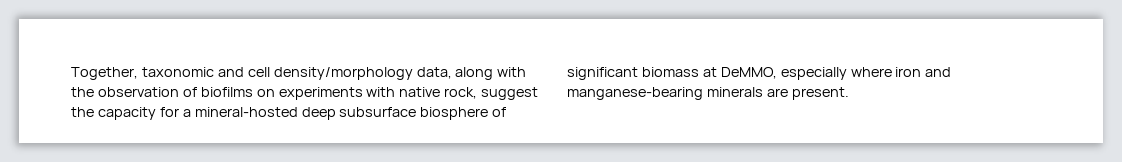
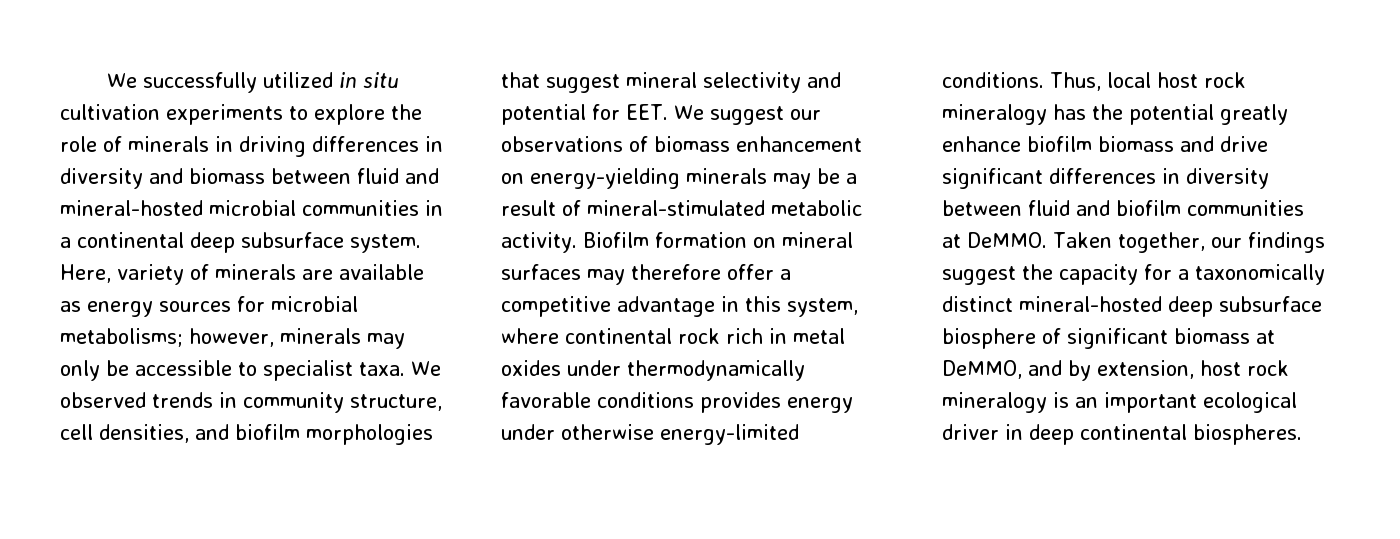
[71,67,527,80] [71,87,478,100] Together, taxonomic and cell density/morphology data, along with the observation of biofilms on experiments with native rock, -> [107,72,400,93] [60,104,422,125] [60,136,443,157] [60,168,439,189] [60,200,443,216] [60,232,421,253] [60,264,424,285] [60,296,358,317] [60,328,405,349] [60,360,441,381] [60,392,442,413] [60,424,433,445] [501,72,841,93] [501,104,821,125] [501,136,862,152] [501,168,857,189] [501,200,862,216] [501,232,853,253] [501,264,791,285] [501,296,858,317] [501,328,845,344] [501,360,805,381] [501,392,853,413] [501,424,799,445] [942,72,1246,91] [942,104,1288,125] [942,136,1268,152] [942,168,1269,189] [942,200,1304,216] [942,232,1325,253] We successfully utilized in situ cultivation experiments to explore the role of minerals in driving differences in diversity and biomass between fluid and mineral-hosted microbial communities in a continental deep subsurface system. Here, variety of minerals are available as energy sources for microbial metabolisms; however, minerals may only be accessible to specialist taxa. We observed trends in community structure, cell densities, and biofilm morphologies that suggest mineral selectivity and potential for EET. We suggest our observations of biomass enhancement on energy-yielding minerals may be a result of mineral-stimulated metabolic activity. Biofilm formation on mineral surfaces may therefore offer a competitive advantage in this system, where continental rock rich in metal oxides under thermodynamically favorable conditions provides energy under otherwise energy-limited conditions. Thus, local host rock mineralogy has the potential greatly enhance biofilm biomass and drive significant differences in diversity between fluid and biofilm communities at DeMMO. Taken together, our findings
(191, 113) none -> [1195,264,1325,285] [942,296,1013,312] taxonomically distinct
[780,67,952,80] [567,87,849,100] especially where iron and manganese-bearing minerals are present. -> [1028,360,1289,381] [942,392,1297,413] [942,424,1302,445] and by extension, host rock mineralogy is an important ecological driver in deep continental biospheres.

